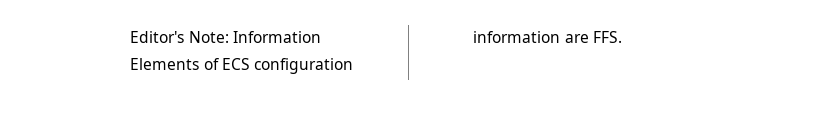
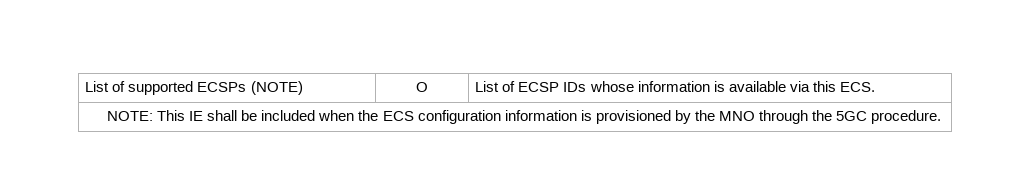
[130,31,321,43] [130,58,354,74] [473,31,622,43] Editor's Note: Information Elements of ECS configuration information are FFS. -> [85,81,303,95] [416,82,428,92] [475,81,875,92] [107,110,942,124] List of supported ECSPs (NOTE) | O | List of ECSP IDs whose information is available via this ECS. // NOTE: This IE shall be included when the ECS configuration information is provisioned by the MNO through the 5GC procedure.

